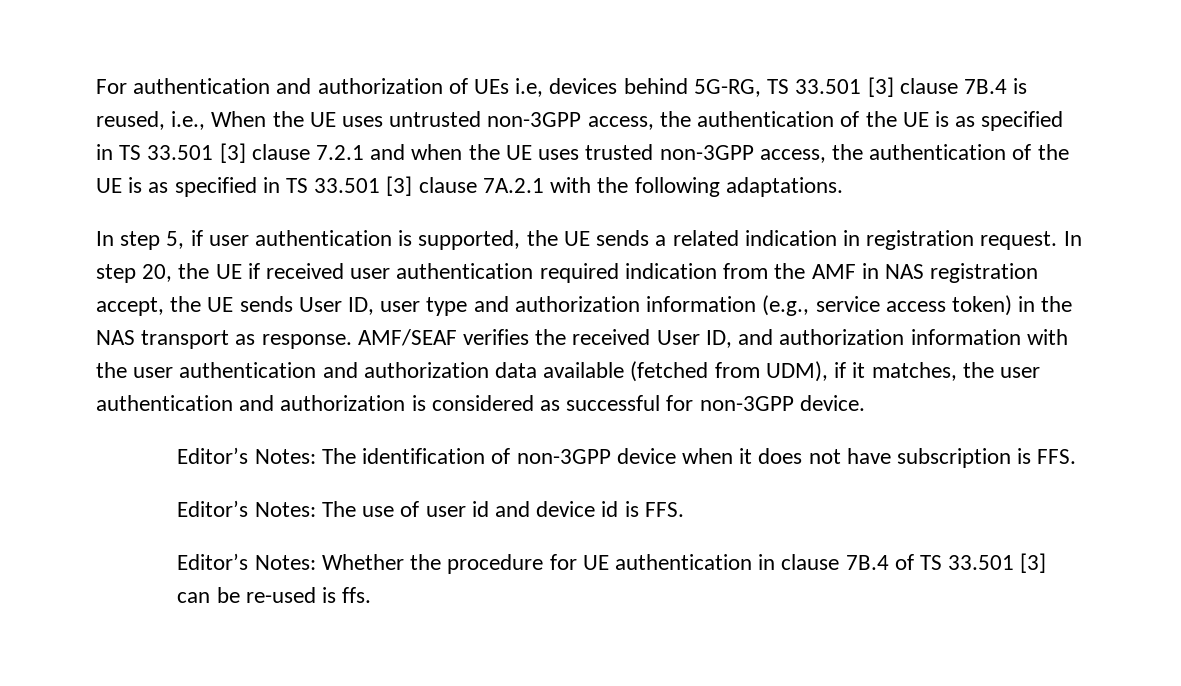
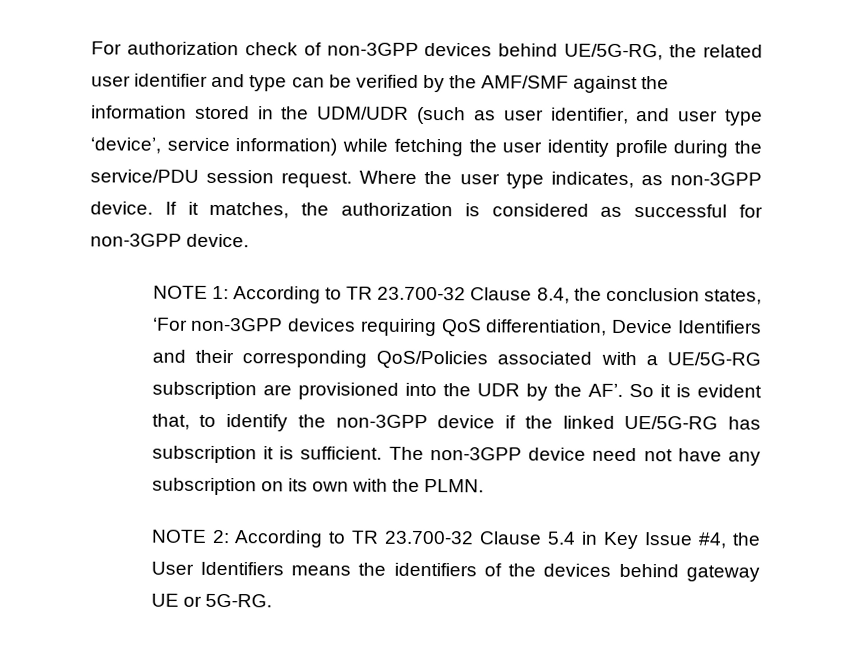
[133,77,1028,97] [96,111,1064,131] [96,143,1069,163] [96,176,843,197] [96,230,1082,250] [96,263,1039,283] [96,295,1073,316] [96,329,1068,349] [96,361,1040,382] [96,395,275,411] authentication and authorization of UEs i.e, devices behind 5G-RG, TS 33.501 [3] clause 7B.4 is reused, i.e., When the UE uses untrusted non-3GPP access, the authentication of the UE is as specified in TS 33.501 [3] clause 7.2.1 and when the UE uses trusted non-3GPP access, the authentication of the UE is as specified in TS 33.501 [3] clause 7A.2.1 with the following adaptations. // In step 5, if user authentication is supported, the UE sends a related indication in registration request. In step 20, the UE if received user authentication required indication from the AMF in NAS registration accept, the UE sends User ID, user type and authorization information (e.g., service access token) in the NAS transport as response. AMF/SEAF verifies the received User ID, and authorization information with the user authentication and authorization data available (fetched from UDM), if it matches, the user authentication and -> [126,41,764,61] [91,73,670,94] [91,105,763,126] [90,137,763,158] [90,169,763,189] [90,201,330,219] authorization check of non-3GPP devices behind UE/5G-RG, the related user identifier and type can be verified by the AMF/SMF against the information stored in the UDM/UDR (such as user identifier, and user type ‘device’, service information) while fetching the user identity profile during the service/PDU session request. Where the user type indicates, as non-3GPP device. If it matches, the
[177,447,1077,468] [177,500,684,517] [177,553,1047,574] [177,587,372,603] Editor’s Notes: The identification of non-3GPP device when it does not have subscription is FFS. // Editor’s Notes: The use of user id and device id is FFS. // Editor’s Notes: Whether the procedure for UE authentication in clause 7B.4 of TS 33.501 [3] can be re-used is ffs. -> [152,285,763,305] [152,317,762,337] [151,349,761,369] [151,381,762,401] [151,413,761,432] [151,445,761,466] [151,477,485,496] [150,529,761,550] [150,561,761,582] [150,593,272,608] NOTE 1: According to TR 23.700-32 Clause 8.4, the conclusion states, ‘For non-3GPP devices requiring QoS differentiation, Device Identifiers and their corresponding QoS/Policies associated with a UE/5G-RG subscription are provisioned into the UDR by the AF’. So it is evident that, to identify the non-3GPP device if the linked UE/5G-RG has subscription it is sufficient. The non-3GPP device need not have any subscription on its own with the PLMN. // NOTE 2: According to TR 23.700-32 Clause 5.4 in Key Issue #4, the User Identifiers means the identifiers of the devices behind gateway UE or 5G-RG.

